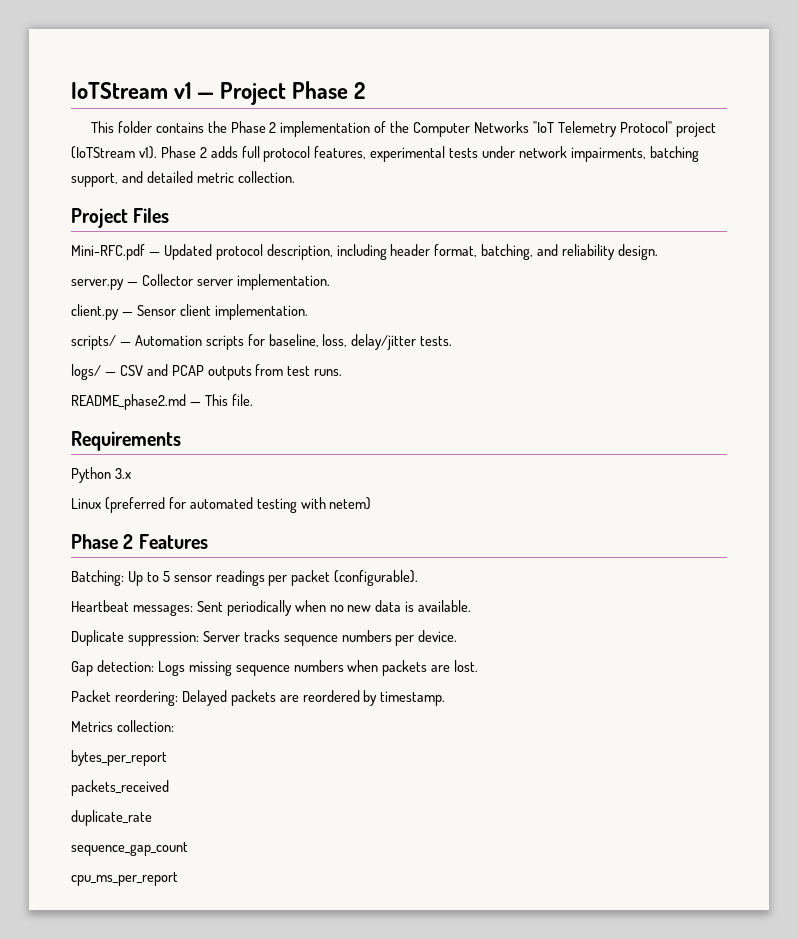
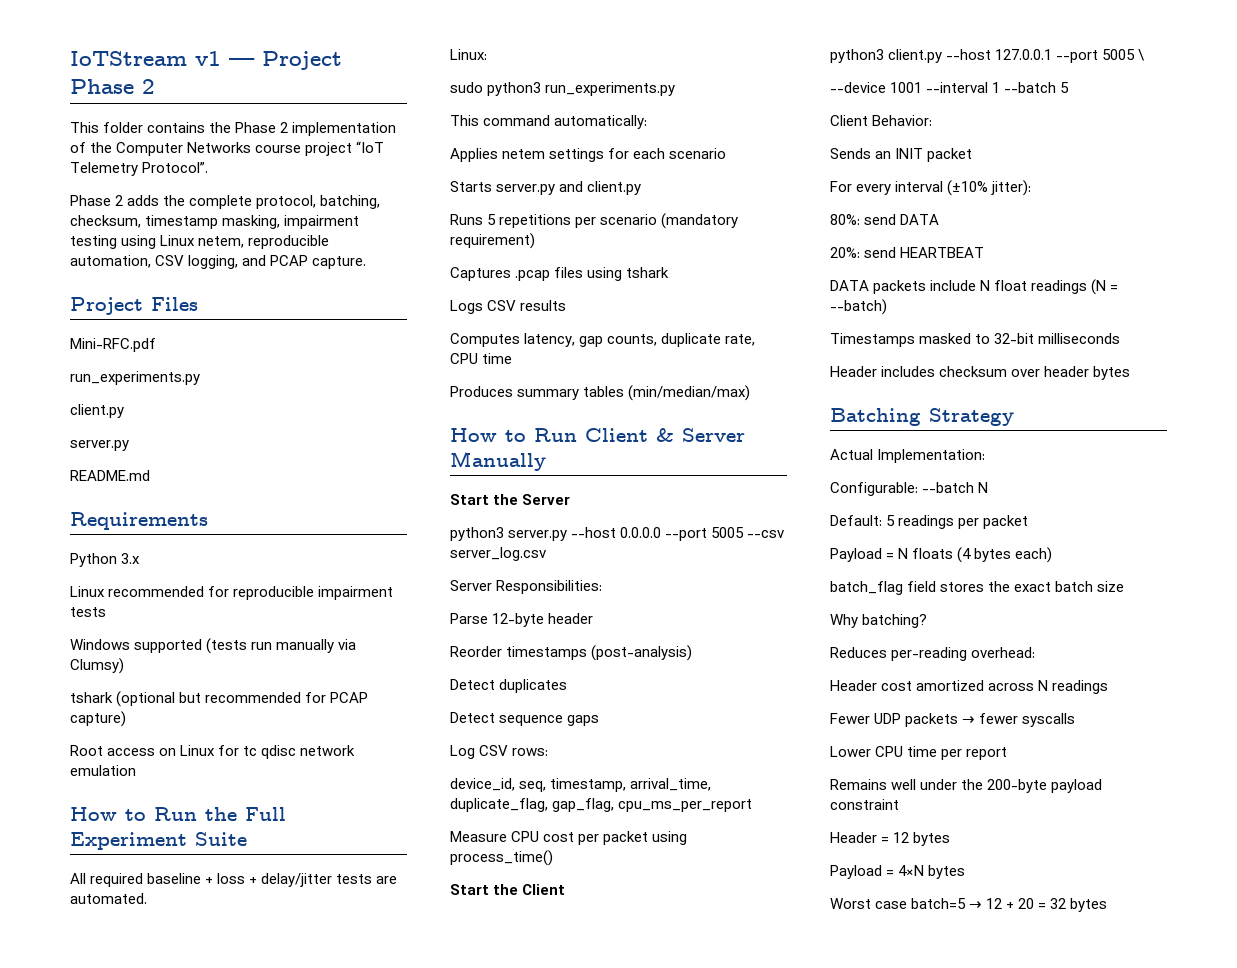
[532,121,716,137] [71,146,699,162] [71,171,295,187] [71,208,170,228] [71,244,659,260] [71,274,330,290] [71,304,308,320] [71,334,453,350] [71,364,343,380] [71,394,253,410] [71,431,181,451] [71,467,131,483] [71,497,372,513] [71,534,208,549] [71,570,419,586] [71,600,472,616] [71,630,458,646] [71,660,479,676] [71,690,446,706] [71,720,174,732] [71,750,167,766] [71,780,169,796] [71,810,152,826] [71,842,188,856] [71,872,178,886] "IoT Telemetry Protocol" project (IoTStream v1). Phase 2 adds full protocol features, experimental tests under network impairments, batching support, and detailed metric collection. // Project Files // Mini-RFC.pdf — Updated protocol description, including header format, batching, and reliability design. // server.py — Collector server implementation. // client.py — Sensor client implementation. // scripts/ — Automation scripts for baseline, loss, delay/jitter tests. // logs/ — CSV and PCAP outputs from test runs. // README_phase2.md — This file. // Requirements // Python 3.x // Linux (preferred for automated testing with netem) // Phase 2 Features // Batching: Up to 5 sensor readings per packet (configurable). // Heartbeat messages: Sent periodically when no new data is available. // Duplicate suppression: Server tracks sequence numbers per device. // Gap detection: Logs missing sequence numbers when packets are lost. // Packet reordering: Delayed packets are reordered by timestamp. // Metrics collection: // bytes_per_report // packets_received // duplicate_rate // sequence_gap_count // cpu_ms_per_report -> [255,141,385,156] [70,162,209,176] [70,195,381,209] [70,215,360,229] [70,235,330,249] [70,255,367,269] [70,297,198,315] [70,338,156,352] [70,371,200,385] [70,404,124,418] [70,440,129,451] [70,470,150,481] [70,512,208,530] [70,553,141,567] [70,586,394,600] [70,607,106,617] [70,638,357,654] [70,658,124,674] [70,691,369,707] [70,711,126,727] [70,745,356,759] [70,765,136,776] [70,807,286,821] [70,832,247,850] [70,873,398,887] [70,893,147,904] [450,49,487,60] [450,82,676,96] [450,115,648,129] [450,148,727,162] [450,181,642,195] [450,213,739,229] [450,233,535,249] [450,267,670,281] [450,300,567,314] [450,333,756,347] [450,353,513,364] [450,385,751,401] [450,428,745,442] [450,451,546,471] [450,494,571,505] [450,527,785,541] [450,547,546,561] [450,580,603,594] [450,613,594,627] [450,645,693,661] [450,679,568,693] [450,712,600,726] [450,745,549,759] [450,778,712,792] [450,798,753,812] [450,831,688,845] [450,850,553,866] [450,884,566,895] [830,49,1146,63] [830,82,1070,93] [830,115,933,126] [830,148,973,162] [830,180,1032,196] [830,214,940,225] [830,247,985,258] [830,279,1119,295] [830,299,887,315] [830,333,1121,347] [830,366,1131,380] [830,408,1014,426] [830,449,986,463] [830,482,989,496] [830,515,1029,529] [830,547,1053,563] [830,581,1125,595] [830,614,928,628] [830,647,1036,661] [830,680,1109,694] [830,713,1076,727] [830,746,1008,760] [830,779,1103,793] [830,799,899,810] [830,832,951,846] [830,865,966,879] [830,898,1108,912] course project “IoT Telemetry Protocol”. // Phase 2 adds the complete protocol, batching, checksum, timestamp masking, impairment testing using Linux netem, reproducible automation, CSV logging, and PCAP capture. // Project Files // Mini-RFC.pdf // run_experiments.py // client.py // server.py // README.md // Requirements // Python 3.x // Linux recommended for reproducible impairment tests // Windows supported (tests run manually via Clumsy) // tshark (optional but recommended for PCAP capture) // Root access on Linux for tc qdisc network emulation // How to Run the Full Experiment Suite // All required baseline + loss + delay/jitter tests are automated. // Linux: // sudo python3 run_experiments.py // This command automatically: // Applies netem settings for each scenario // Starts server.py and client.py // Runs 5 repetitions per scenario (mandatory requirement) // Captures .pcap files using tshark // Logs CSV results // Computes latency, gap counts, duplicate rate, CPU time // Produces summary tables (min/median/max) // How to Run Client & Server Manually // Start the Server // python3 server.py --host 0.0.0.0 --port 5005 --csv server_log.csv // Server Responsibilities: // Parse 12-byte header // Reorder timestamps (post-analysis) // Detect duplicates // Detect sequence gaps // Log CSV rows: // device_id, seq, timestamp, arrival_time, duplicate_flag, gap_flag, cpu_ms_per_report // Measure CPU cost per packet using process_time() // Start the Client // python3 client.py --host 127.0.0.1 --port 5005 \ // --device 1001 --interval 1 --batch 5 // Client Behavior: // Sends an INIT packet // For every interval (±10% jitter): // 80%: send DATA // 20%: send HEARTBEAT // DATA packets include N float readings (N = --batch) // Timestamps masked to 32-bit milliseconds // Header includes checksum over header bytes // Batching Strategy // Actual Implementation: // Configurable: --batch N // Default: 5 readings per packet // Payload = N floats (4 bytes each) // batch_flag field stores the exact batch size // Why batching? // Reduces per-reading overhead: // Header cost amortized across N readings // Fewer UDP packets → fewer syscalls // Lower CPU time per report // Remains well under the 200-byte payload constraint // Header = 12 bytes // Payload = 4×N bytes // Worst case batch=5 → 12 + 20 = 32 bytes

